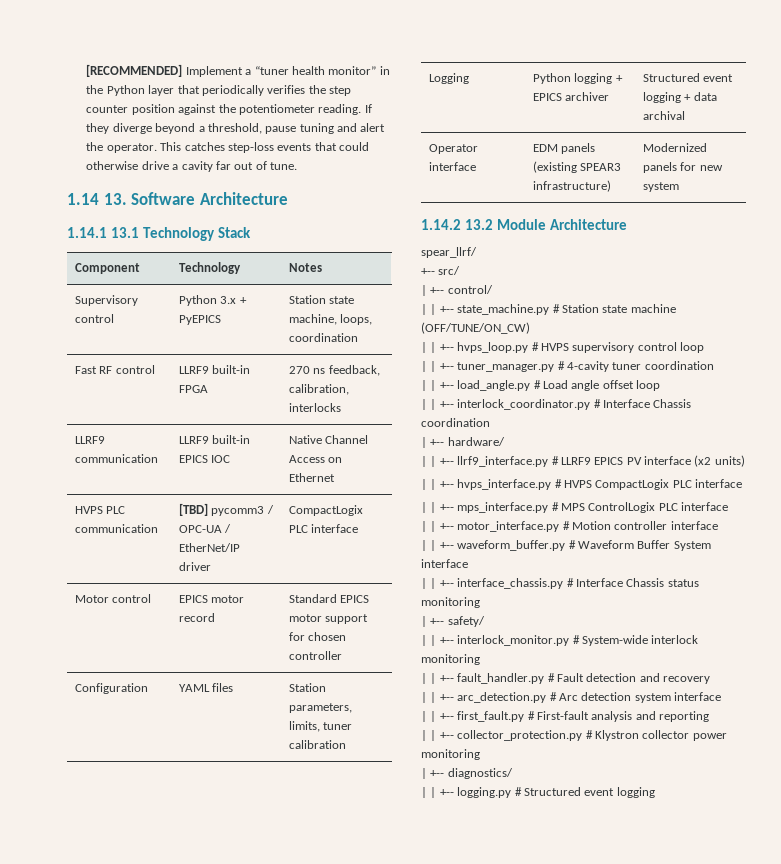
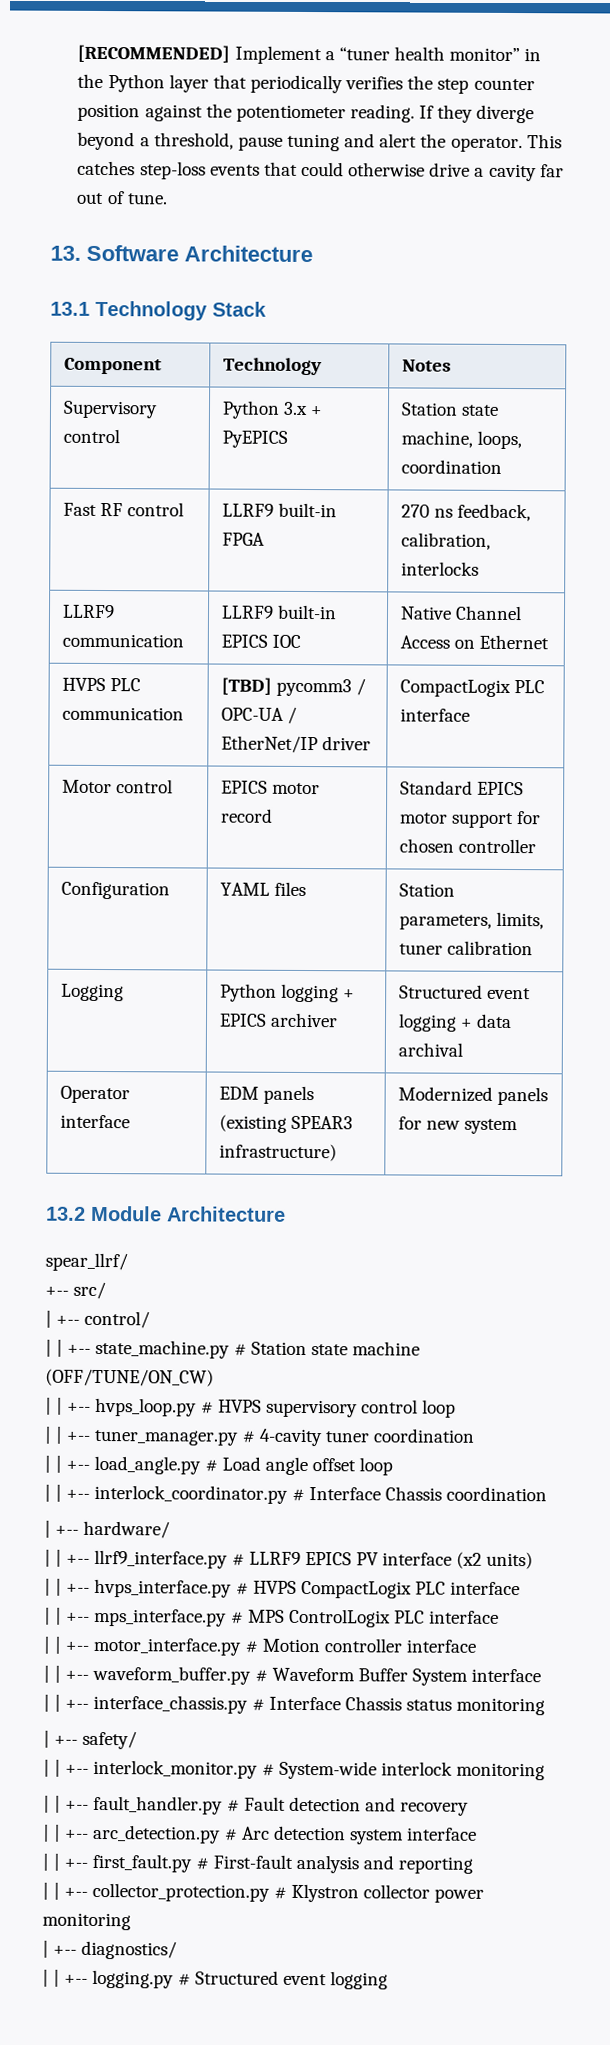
[67,193,99,205] 1.14 -> (168, 199) none
[67,227,107,238] 1.14.1 -> (313, 254) none
[421,219,461,230] 1.14.2 -> (518, 1126) none

